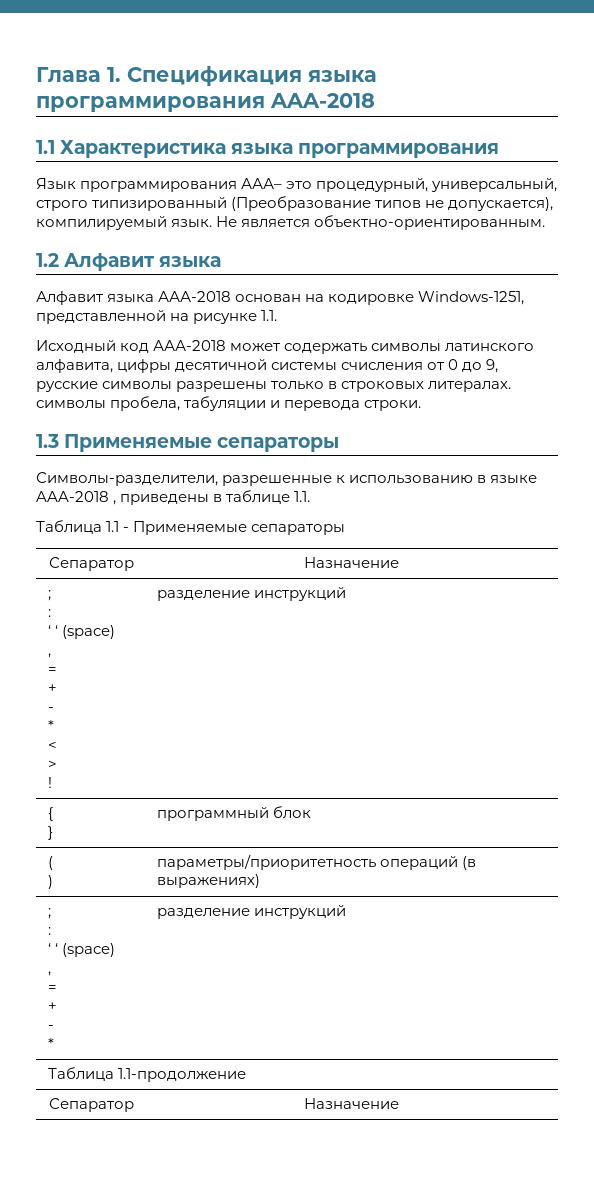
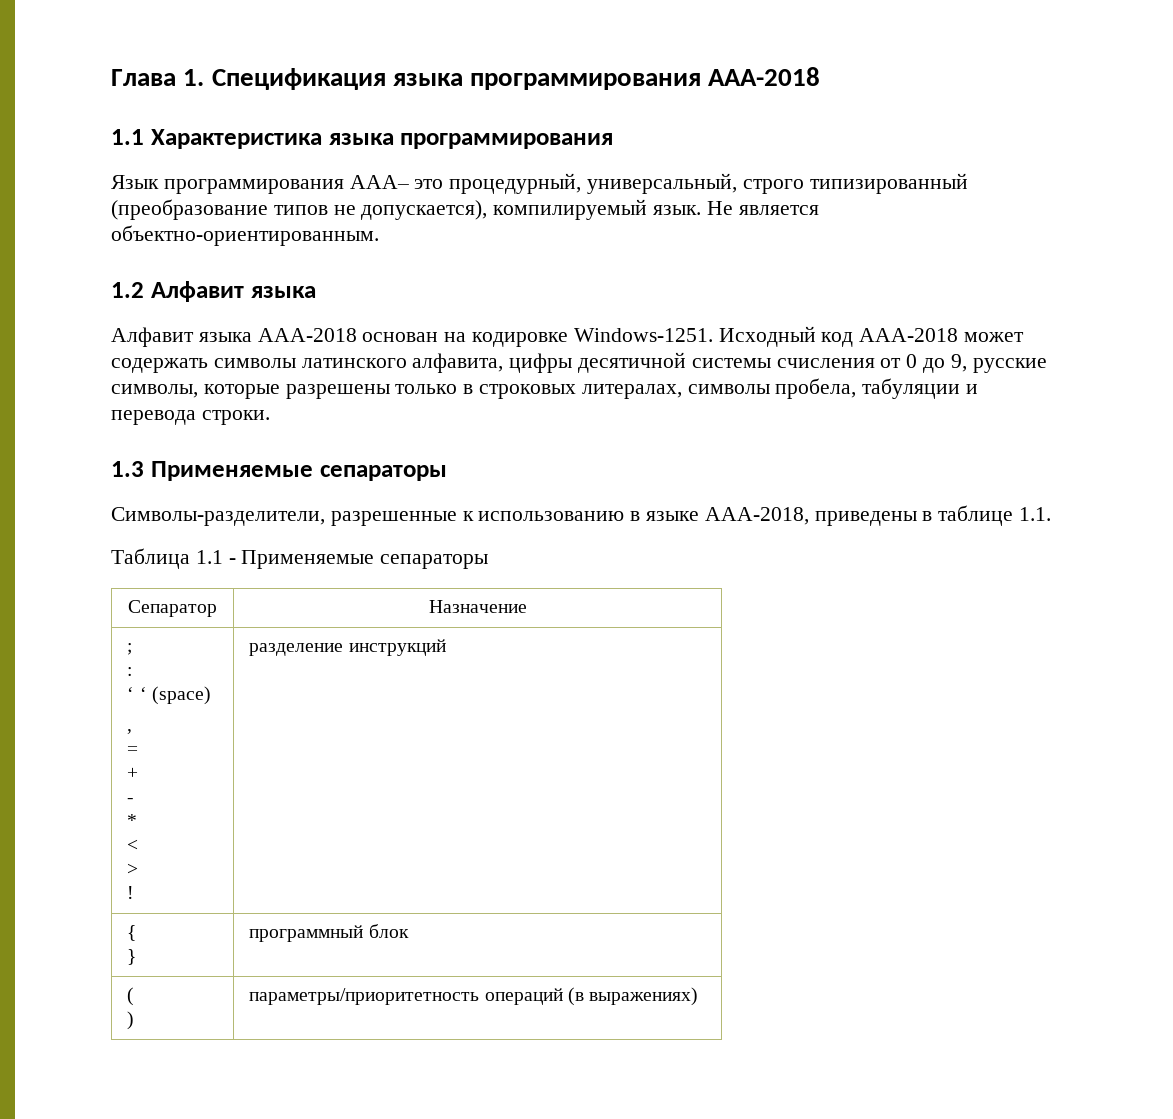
[231,196,372,211] (Преобразование -> [111,199,268,220] (преобразование
[418,291,525,305] [36,310,278,324] Windows-1251, представленной на рисунке 1.1. // -> [573,328,713,342] Windows-1251.
[102,381,173,390] символы -> [111,384,280,399] символы, которые
[428,381,512,392] литералах. -> [581,384,682,399] литералах,
[36,491,117,505] AAA-2018 , -> [704,507,809,525] AAA-2018,
[47,908,51,919] [47,927,51,935] [47,943,115,957] [47,971,51,976] [47,985,57,992] [47,1002,57,1011] [47,1025,54,1030] [47,1038,54,1049] [156,905,346,919] [47,1067,246,1082] [48,1098,134,1112] [304,1098,400,1109] // ; // : // ‘ ‘ (space) // , // = // + // - // * | разделение инструкций // Таблица 1.1-продолжение // Сепаратор | Назначение -> (699, 996) none

